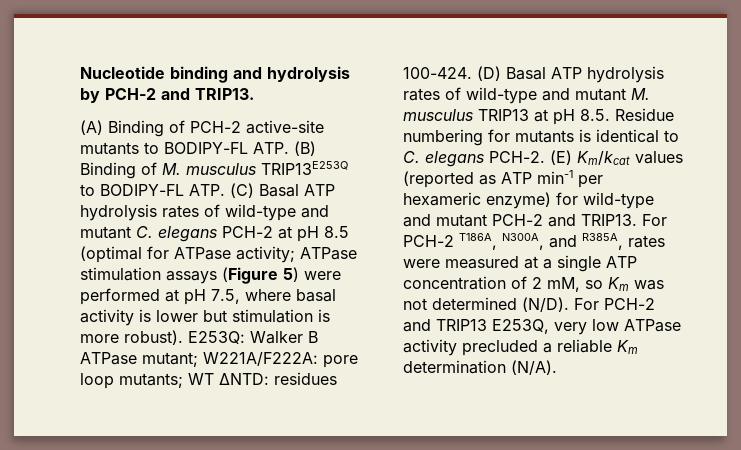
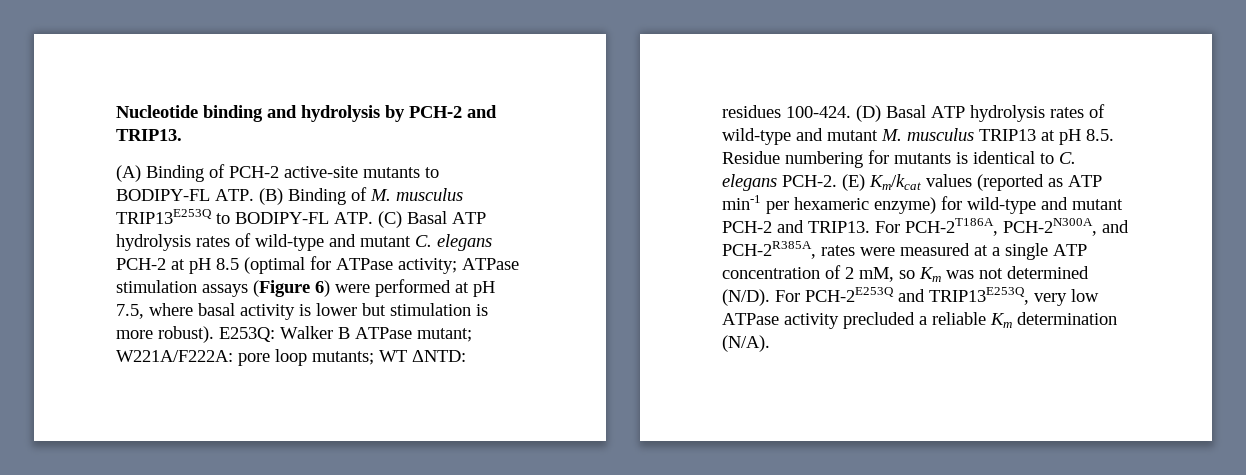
[283,267,299,282] 5) -> [315,280,330,297] 6)
[403,233,623,250] PCH-2 T186A, N300A, and R385A, -> [905,218,1129,236] [722,241,816,259] PCH-2T186A, PCH-2N300A, and PCH-2R385A,
[604,298,655,310] [403,319,549,334] PCH-2 and TRIP13 E253Q, -> [805,287,1029,305] PCH-2E253Q and TRIP13E253Q,

